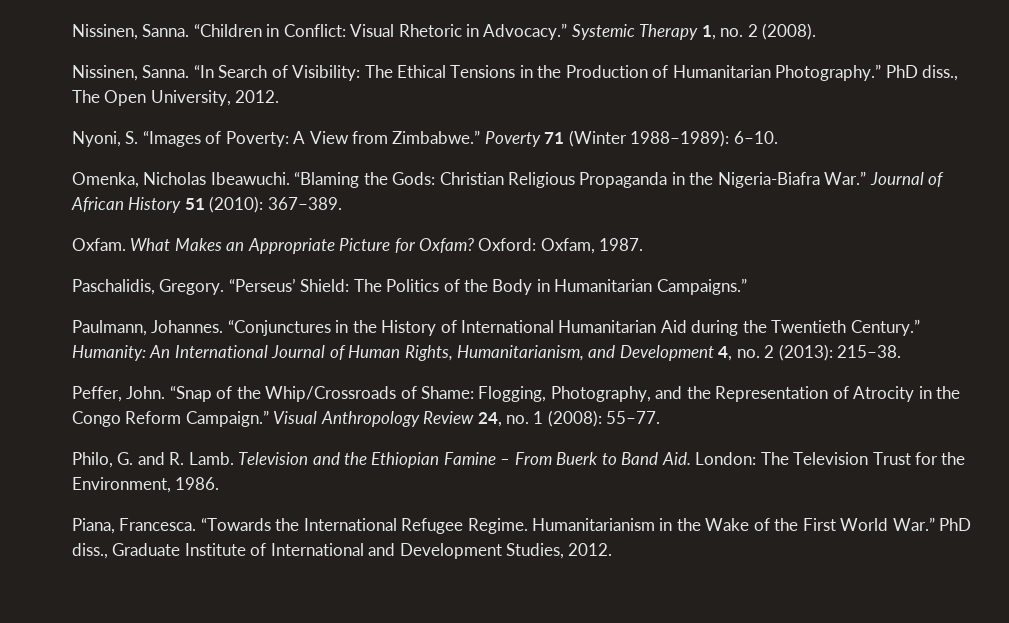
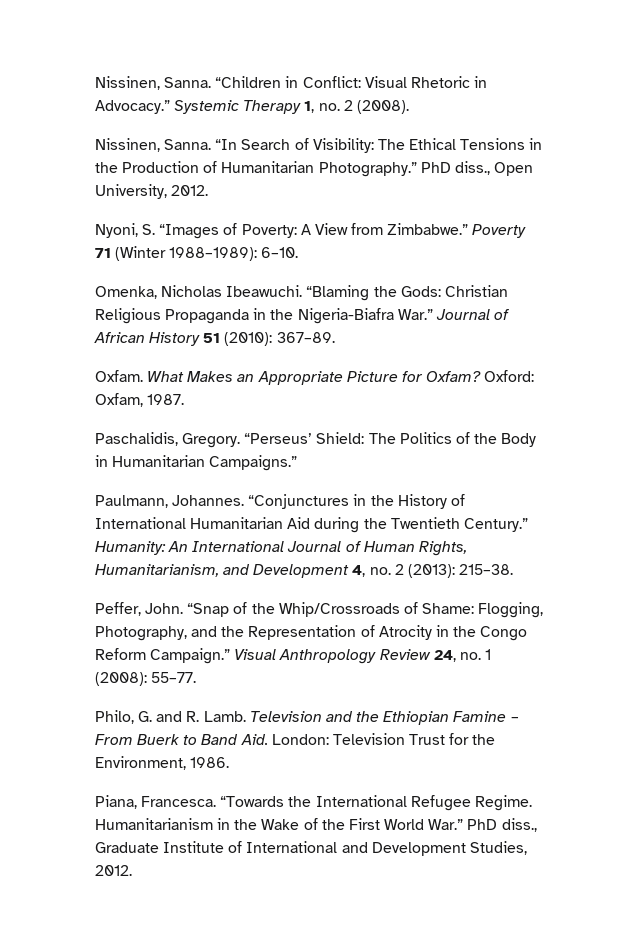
[71,90,100,103] The -> (490, 168) none
[267,197,342,210] 367–389. -> [276,332,335,343] 367–89.
[760,452,789,465] The -> (329, 739) none

